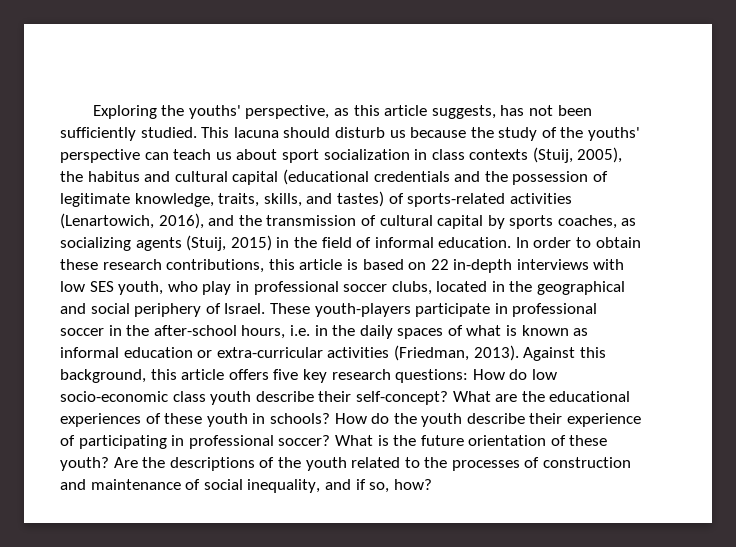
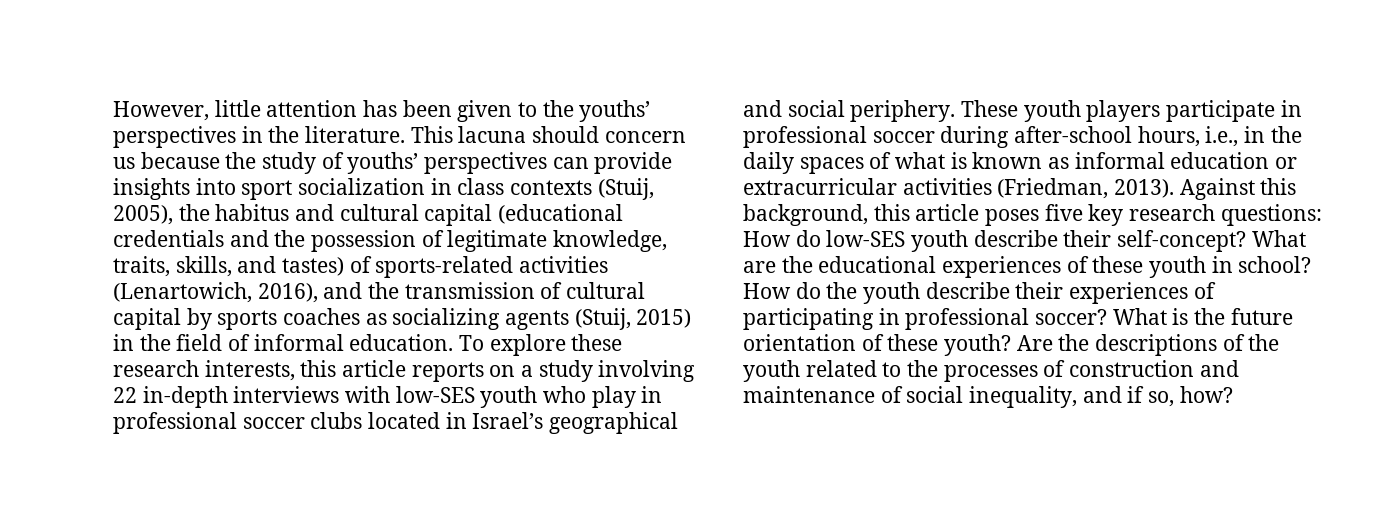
[92,105,592,119] [60,127,197,141] Exploring the youths' perspective, as this article suggests, has not been sufficiently studied. -> [113,100,651,122] [113,126,406,148] However, little attention has been given to the youths’ perspectives in the literature.
[334,127,385,138] disturb -> [604,131,686,143] concern
[560,127,641,141] [60,149,278,163] the youths' perspective can teach us about -> [347,152,673,174] [113,178,236,200] youths’ perspectives can provide insights into
[557,215,617,229] coaches, -> [283,308,361,325] coaches
[515,237,641,248] In order to obtain -> [459,334,566,356] To explore
[166,259,427,273] contributions, this article is based on -> [204,360,696,382] interests, this article reports on a study involving
[60,281,164,295] low SES youth, -> [395,386,538,408] low-SES youth
[391,281,432,295] clubs, -> [310,412,363,429] clubs
[509,281,533,292] the -> [472,412,544,429] Israel’s
[134,303,411,317] periphery of Israel. These youth-players -> [850,100,1161,122] periphery. These youth players
[108,325,150,336] in the -> [940,126,1010,148] during
[289,325,310,336] i.e. -> [1205,126,1239,147] i.e.,
[216,347,323,358] extra-curricular -> [743,178,897,195] extracurricular
[228,369,269,380] offers -> [985,209,1040,226] poses
[531,369,557,380] [60,391,206,402] low socio-economic class -> [826,230,906,247] low-SES
[269,413,330,424] schools? -> [1238,256,1312,273] school?
[567,413,642,427] experience -> [1069,282,1189,304] experiences

